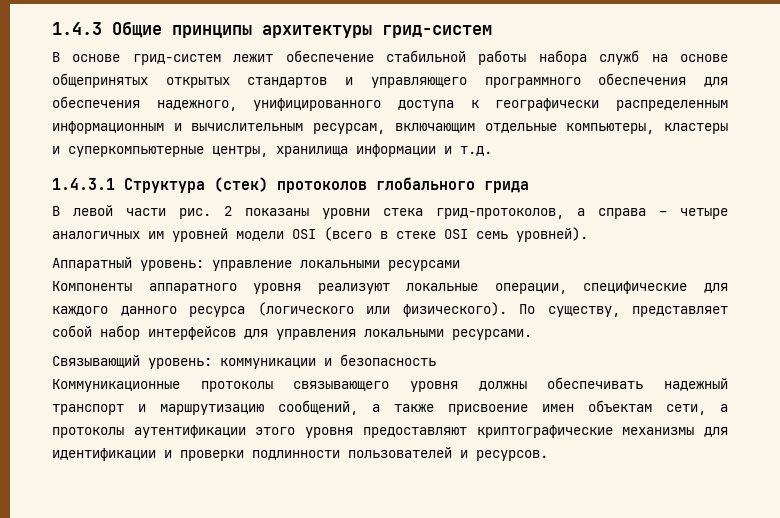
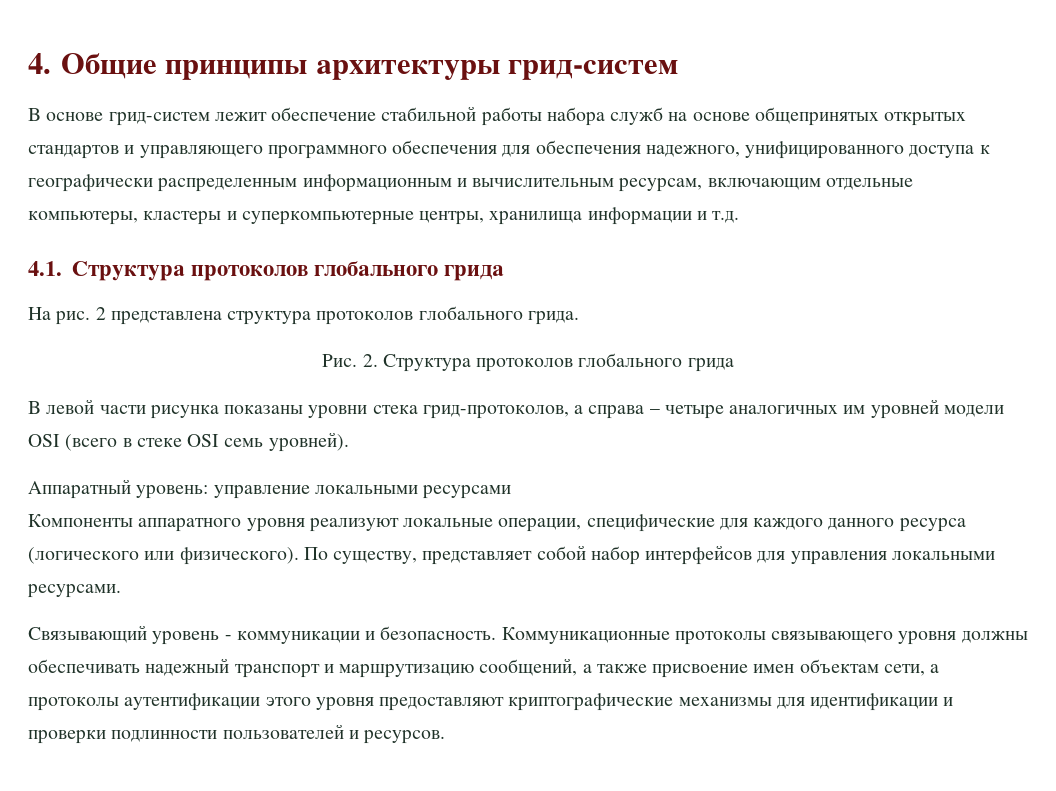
[52,22,102,35] 1.4.3 -> [28,53,51,74] 4.
[52,177,268,193] 1.4.3.1 Структура (стек) -> [28,261,504,281] [28,306,579,325] [322,354,471,372] 4.1. Структура протоколов глобального грида // На рис. 2 представлена структура протоколов глобального грида. // Рис. 2. Структура
[179,206,232,219] рис. 2 -> [149,405,219,419] рисунка
[148,358,212,369] уровень: -> [152,631,232,645] уровень -
[340,354,436,366] безопасность // -> [380,626,497,640] безопасность.

